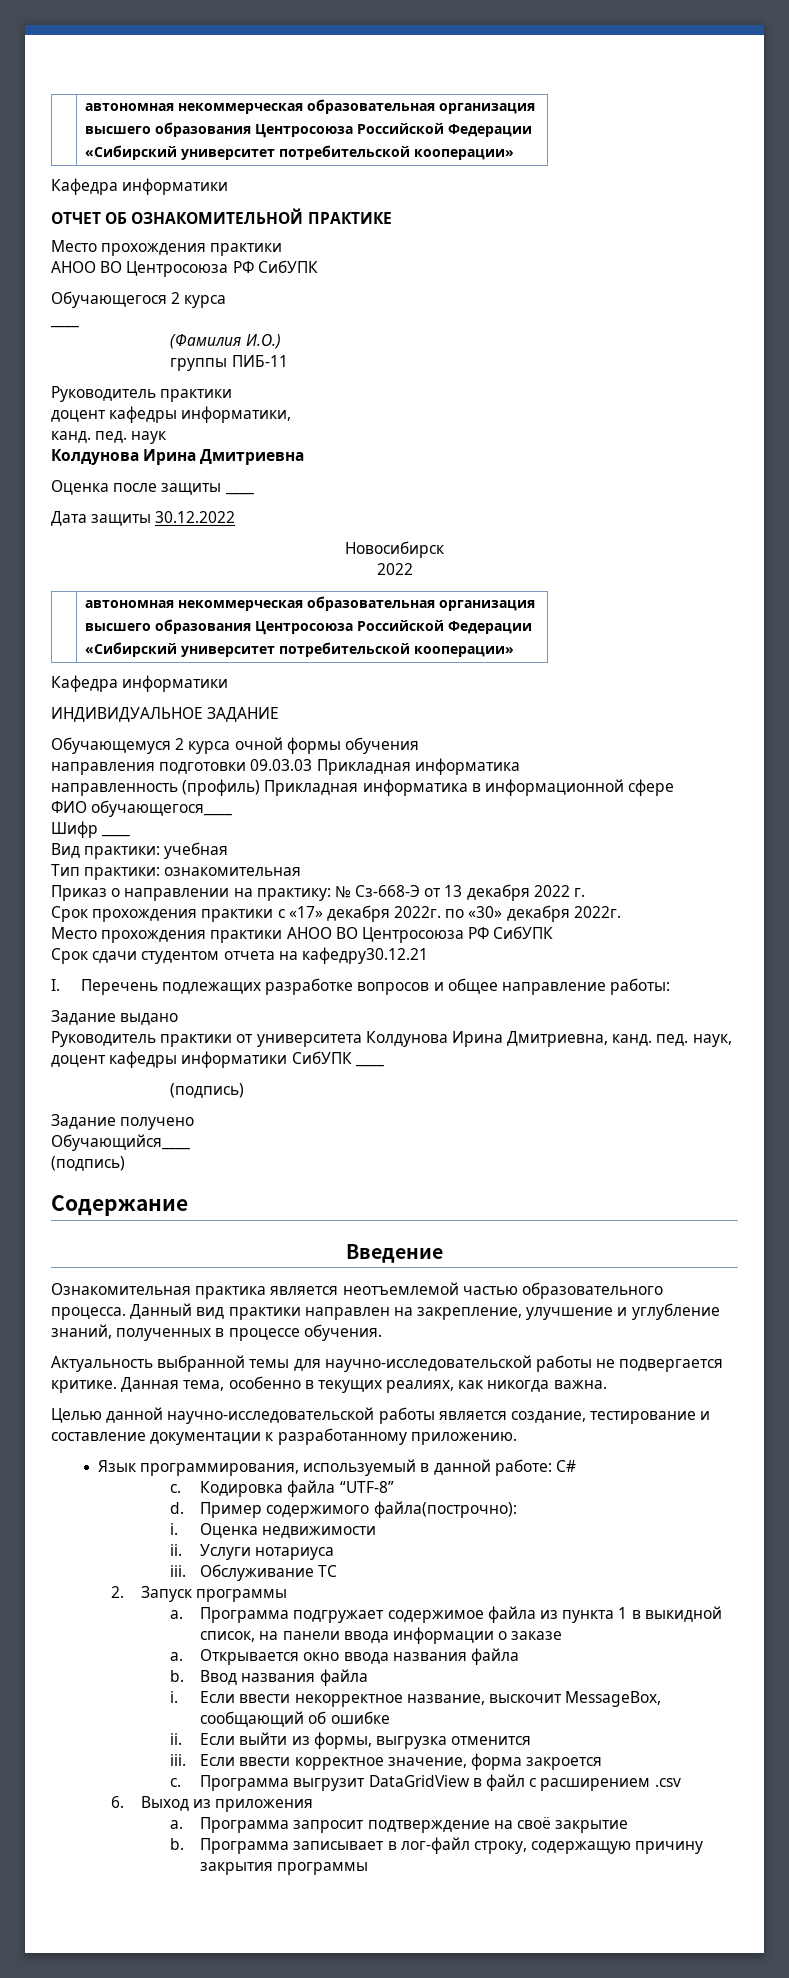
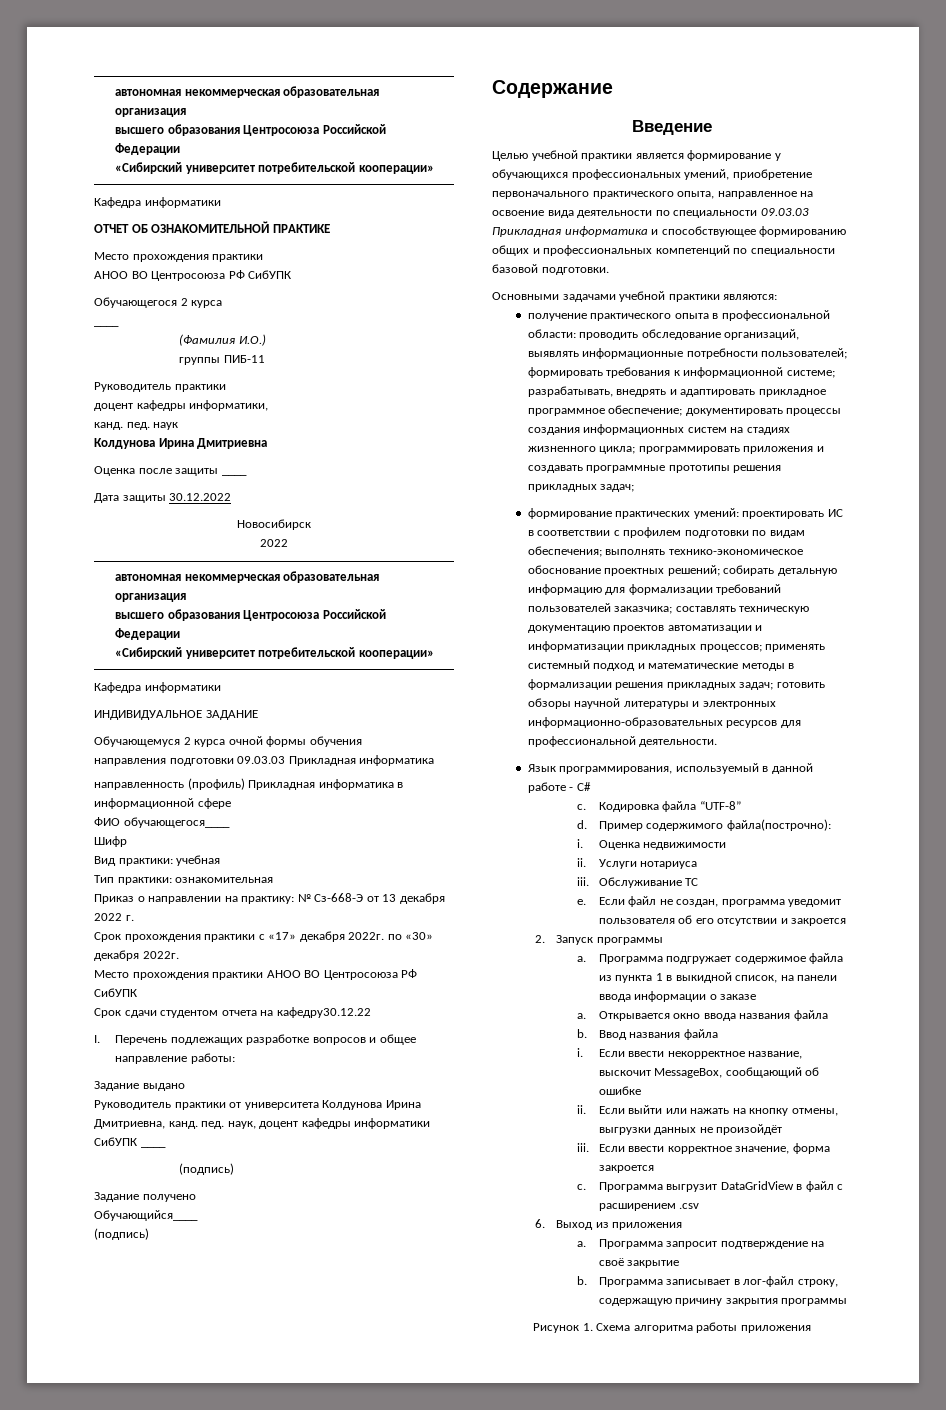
[101,834,131,837] ____ -> (127, 841) none
[301,947,428,964] кафедру30.12.21 -> [276,1007,371,1018] кафедру30.12.22
[51,1282,663,1299] [51,1303,720,1320] [51,1324,382,1341] [51,1355,724,1372] [51,1376,607,1393] [51,1407,711,1424] [51,1428,517,1445] Ознакомительная практика является неотъемлемой частью образовательного процесса. Данный вид практики направлен на закрепление, улучшение и углубление знаний, полученных в процессе обучения. // Актуальность выбранной темы для научно-исследовательской работы не подвергается критике. Данная тема, особенно в текущих реалиях, как никогда важна. // Целью данной научно-исследовательской работы является создание, тестирование и составление документации к разработанному приложению. -> [492,150,781,161] [492,169,812,180] [492,191,814,199] [492,208,809,218] [492,226,847,237] [492,245,835,256] [492,264,609,275] [492,291,778,302] [527,310,830,321] [527,329,800,340] [527,348,848,359] [527,367,835,378] [527,386,826,397] [527,405,842,416] [527,424,790,435] [527,446,824,454] [527,465,782,473] [527,484,635,492] [527,508,843,519] [527,527,805,538] [527,546,803,557] [527,565,837,576] [527,584,782,595] [527,603,810,614] [527,625,763,633] [527,641,826,652] [527,660,795,671] [527,679,825,690] [527,698,776,709] [527,717,801,728] [527,736,718,747] Целью учебной практики является формирование у обучающихся профессиональных умений, приобретение первоначального практического опыта, направленное на освоение вида деятельности по специальности 09.03.03 Прикладная информатика и способствующее формированию общих и профессиональных компетенций по специальности базовой подготовки. // Основными задачами учебной практики являются: // получение практического опыта в профессиональной области: проводить обследование организаций, выявлять информационные потребности пользователей; формировать требования к информационной системе; разрабатывать, внедрять и адаптировать прикладное программное обеспечение; документировать процессы создания информационных систем на стадиях жизненного цикла; программировать приложения и создавать программные прототипы решения прикладных задач; // формирование практических умений: проектировать ИС в соответствии с профилем подготовки по видам обеспечения; выполнять технико-экономическое обоснование проектных решений; собирать детальную информацию для формализации требований пользователей заказчика; составлять техническую документацию проектов автоматизации и информатизации прикладных процессов; применять системный подход и математические методы в формализации решения прикладных задач; готовить обзоры научной литературы и электронных информационно-образовательных ресурсов для профессиональной деятельности.
[494,1459,552,1476] работе: -> [527,782,574,793] работе -
(338, 1571) none -> [577,896,842,907] [598,915,847,926] // e. Если файл не создан, программа уведомит пользователя об его отсутствии и закроется
[291,1732,532,1749] из формы, выгрузка отменится -> [665,1108,838,1116] [598,1124,783,1135] или нажать на кнопку отмены, выгрузки данных не произойдёт
(369, 1868) none -> [533,1322,811,1333] // Рисунок 1. Схема алгоритма работы приложения

